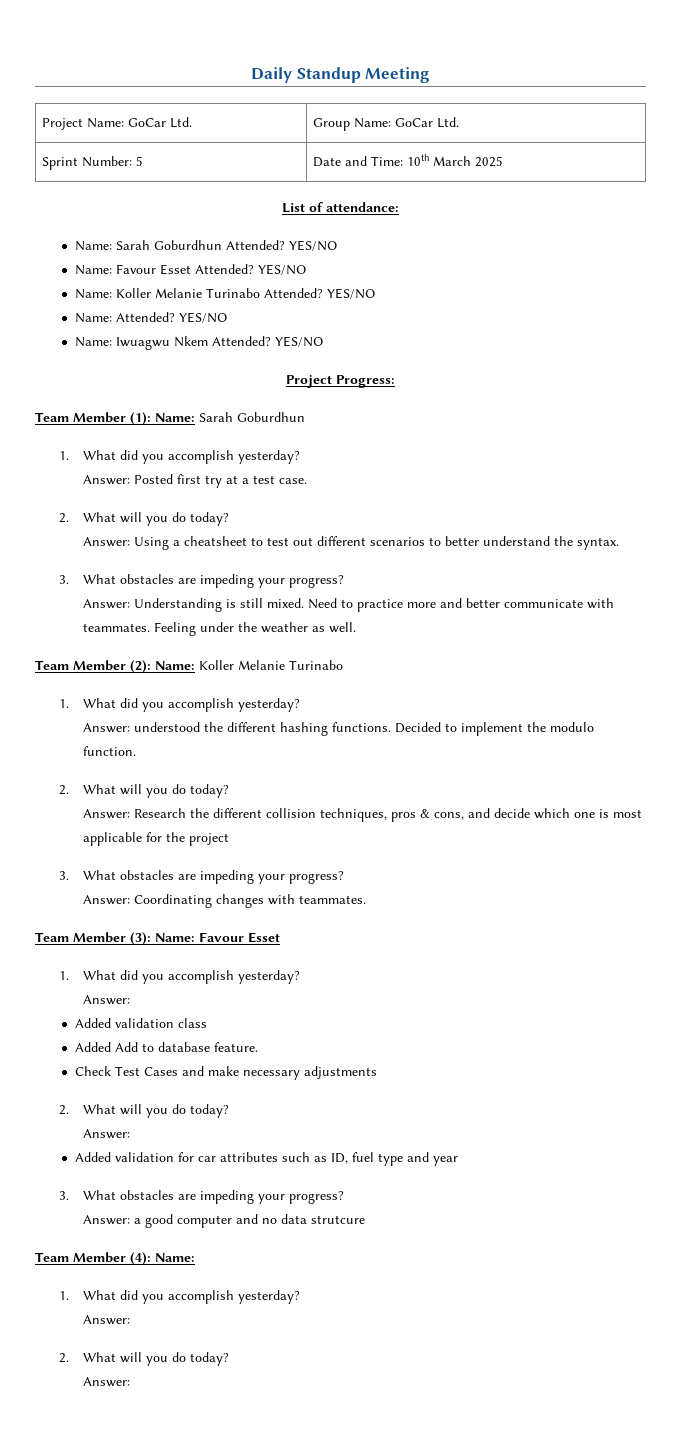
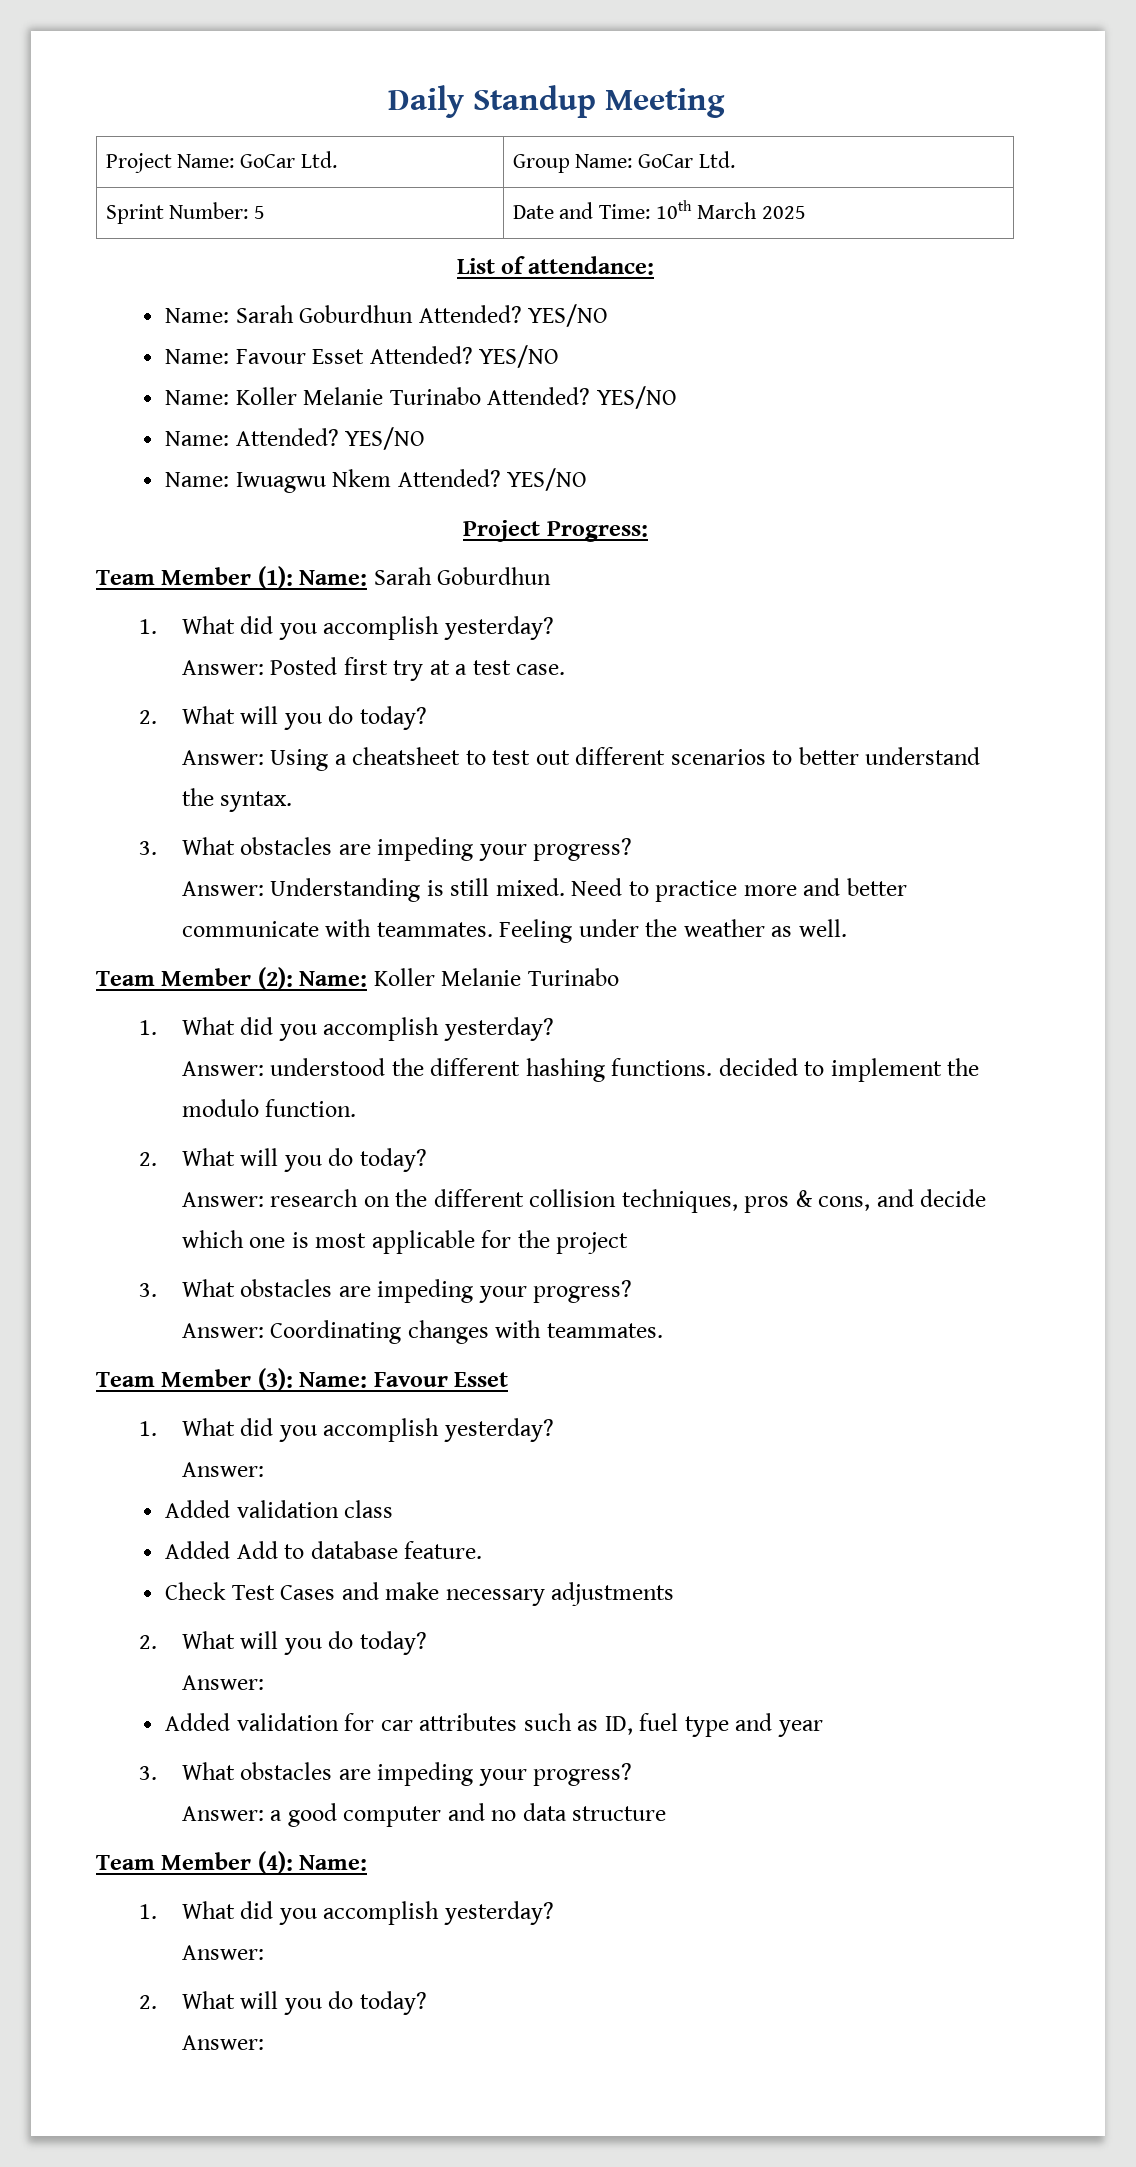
[395,722,442,733] Decided -> [718,1058,798,1076] decided
[134,808,187,818] Research -> [270,1189,390,1207] research on
[311,1215,366,1224] strutcure -> [572,1806,667,1821] structure

